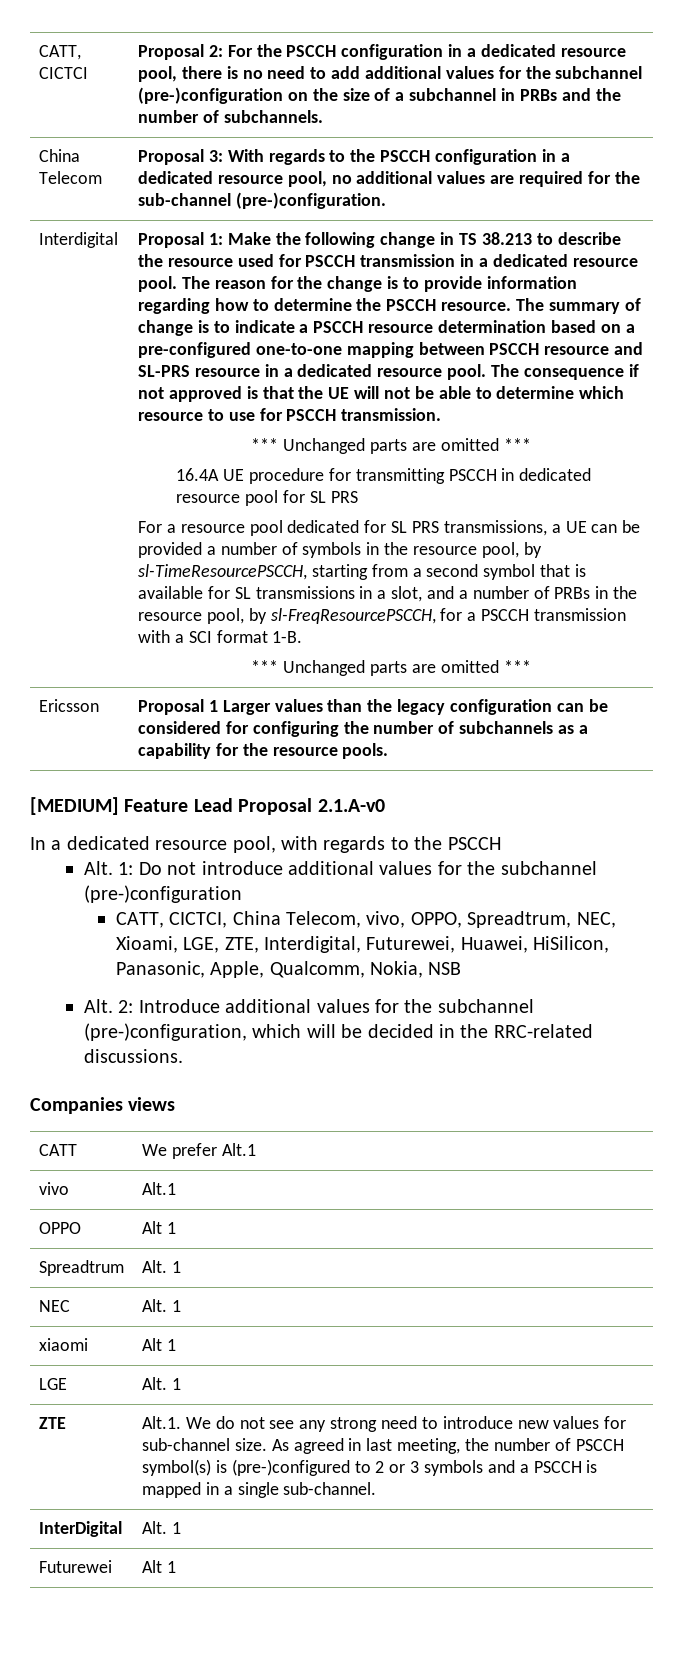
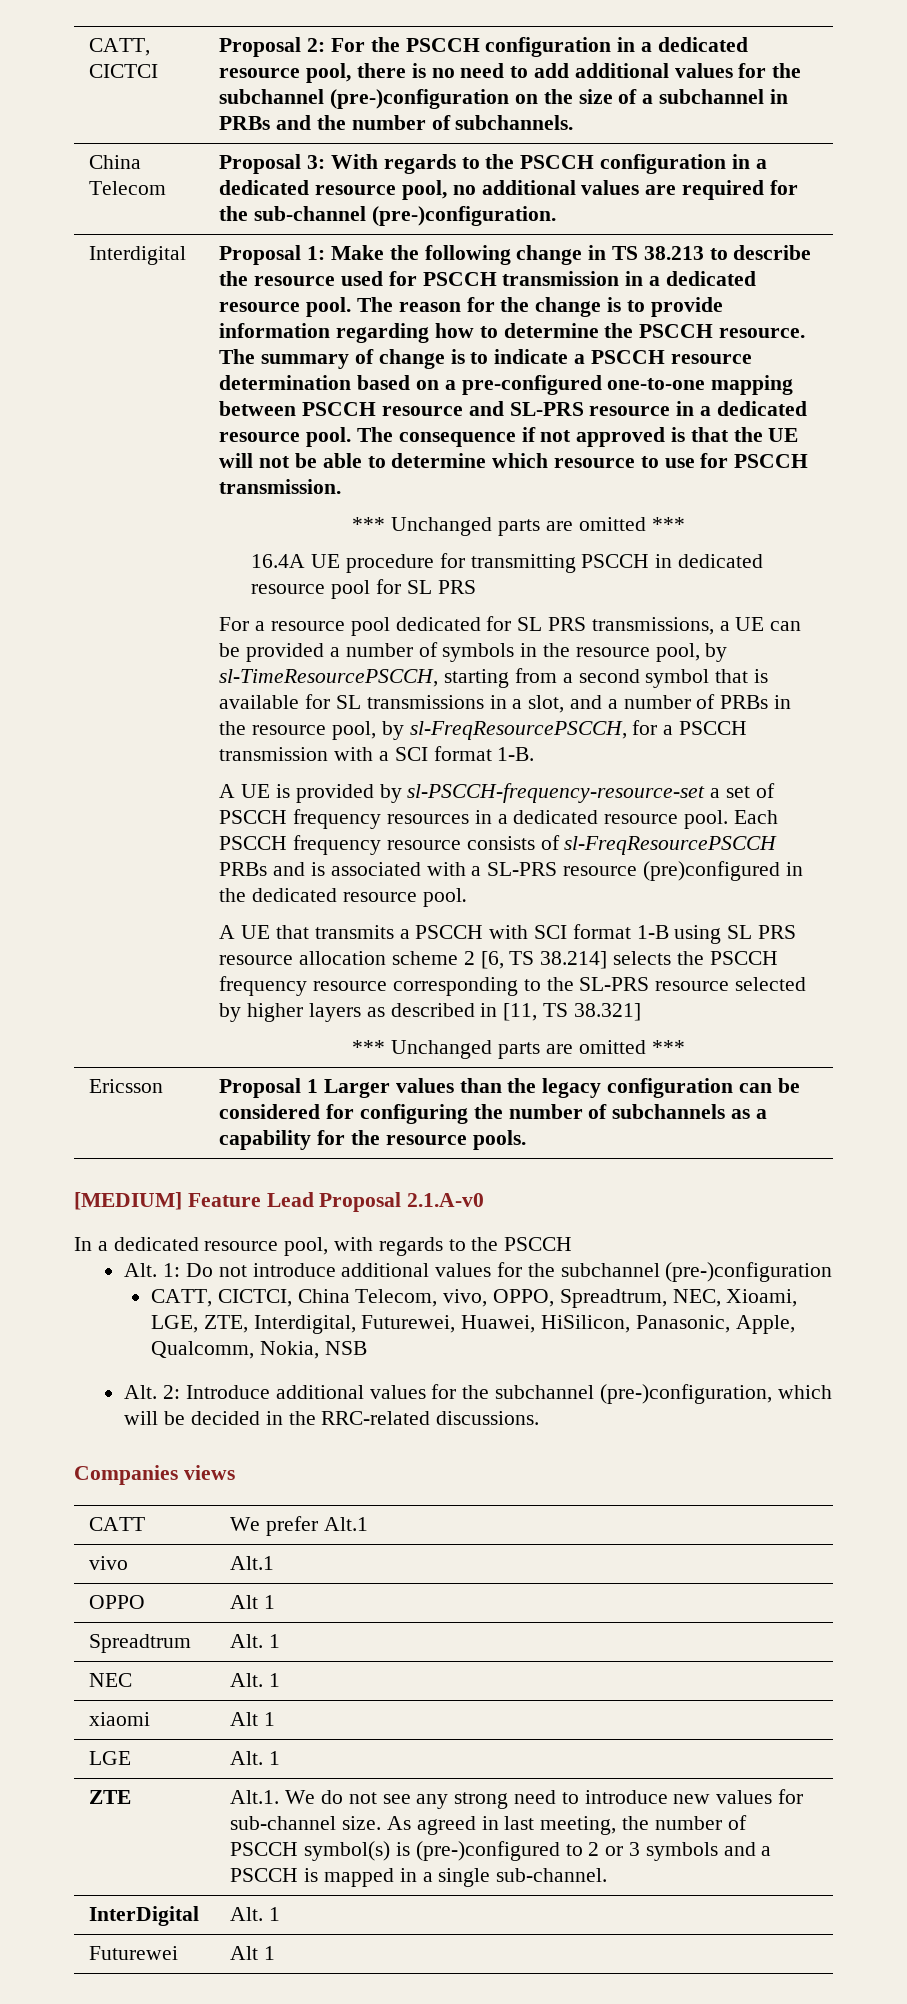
(303, 637) none -> [219,783,775,803] [219,809,778,829] [219,835,778,855] [219,861,803,881] [219,888,467,907] [219,924,796,944] [219,951,778,969] [219,976,806,996] [219,1003,641,1022] // A UE is provided by sl-PSCCH-frequency-resource-set a set of PSCCH frequency resources in a dedicated resource pool. Each PSCCH frequency resource consists of sl-FreqResourcePSCCH PRBs and is associated with a SL-PRS resource (pre)configured in the dedicated resource pool. // A UE that transmits a PSCCH with SCI format 1-B using SL PRS resource allocation scheme 2 [6, TS 38.214] selects the PSCCH frequency resource corresponding to the SL-PRS resource selected by higher layers as described in [11, TS 38.321]

